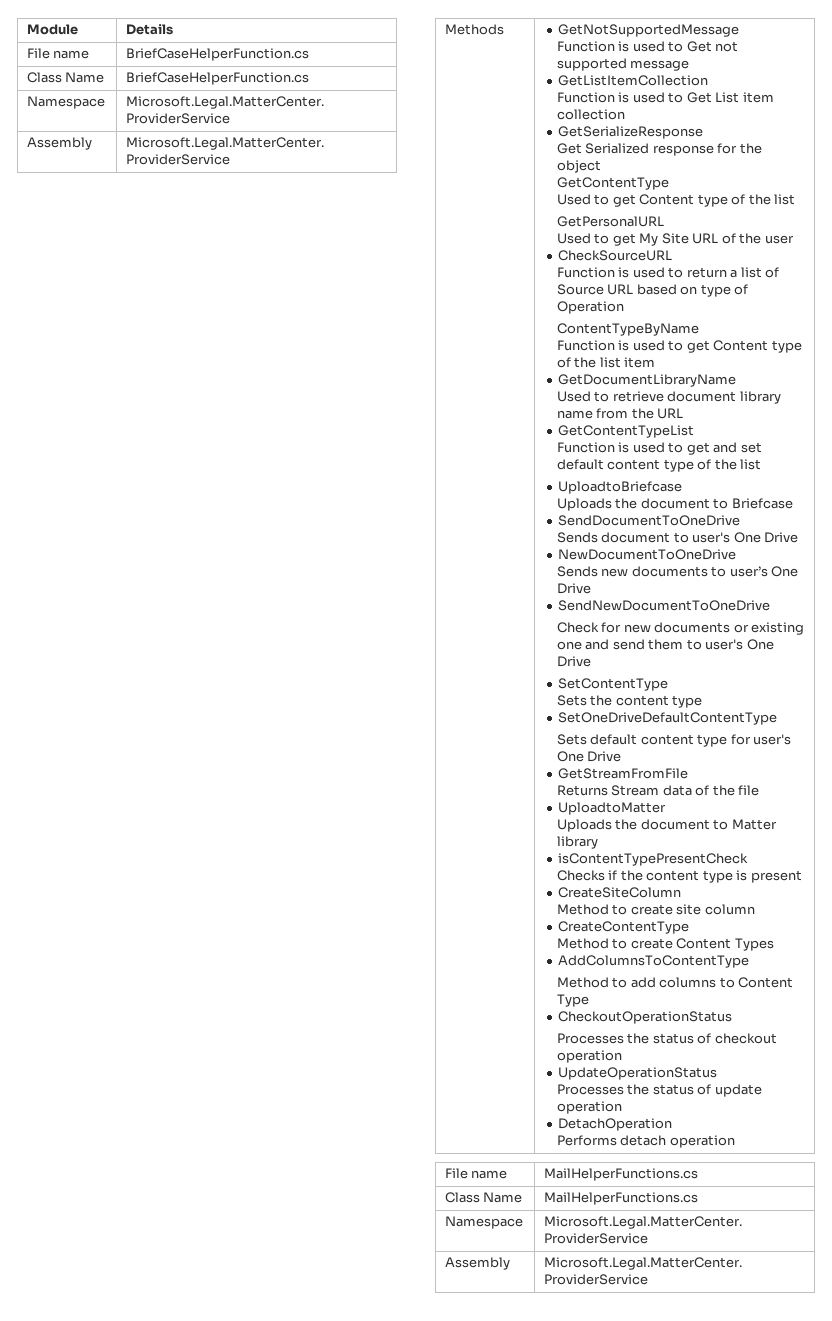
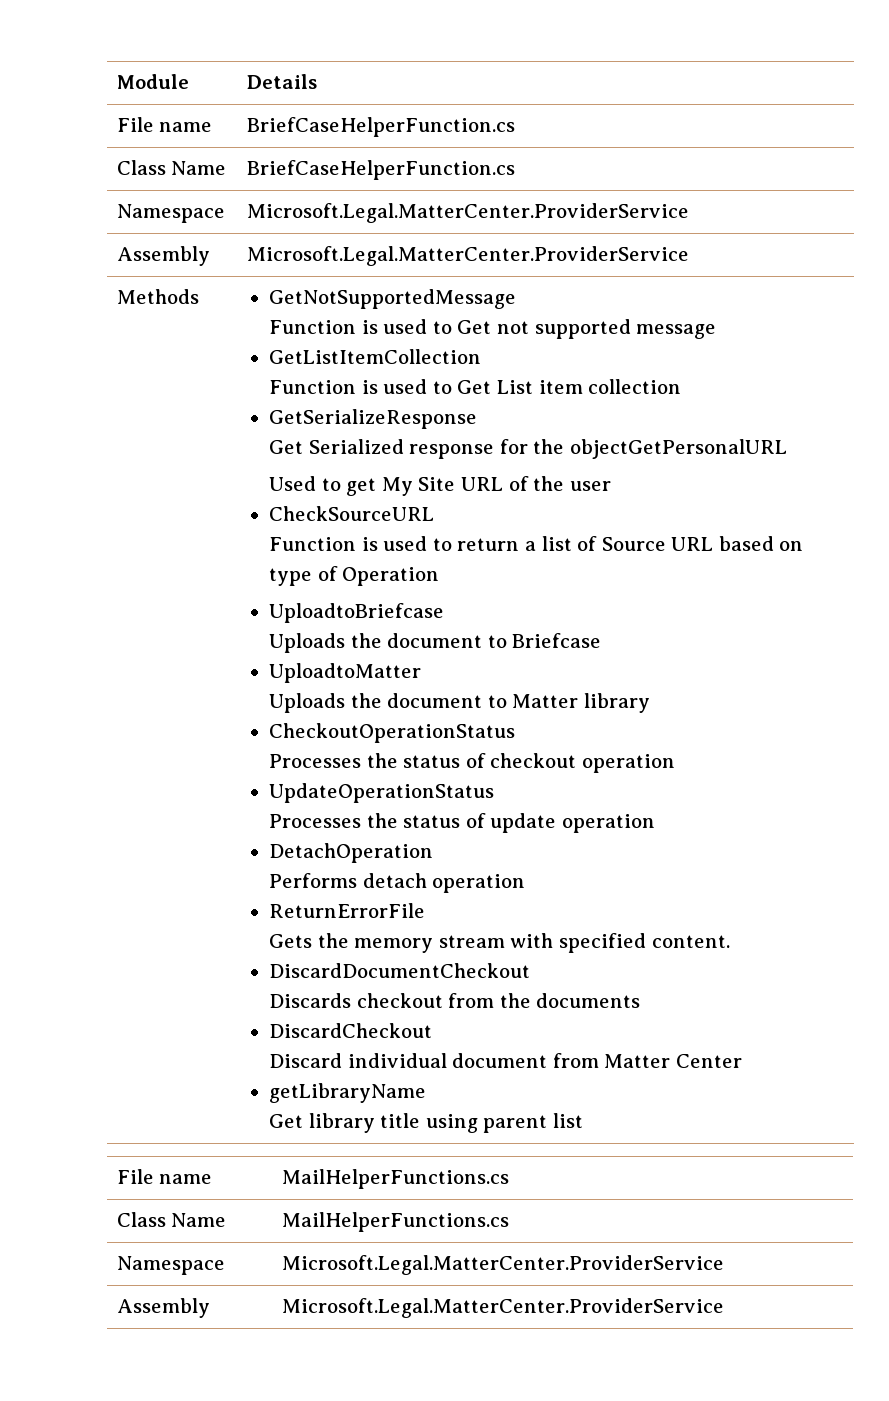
[556,160,601,173] [556,177,669,190] [556,194,796,207] [556,216,664,227] object // GetContentType // Used to get Content type of the list // GetPersonalURL -> [569,439,787,459] objectGetPersonalURL
[556,323,699,336] [556,340,802,353] [556,357,656,368] [558,374,737,387] [556,391,781,404] [556,408,684,419] [558,425,695,438] [556,442,762,455] [556,459,762,472] // ContentTypeByName // Function is used to get Content type of the list item // GetDocumentLibraryName // Used to retrieve document library name from the URL // GetContentTypeList // Function is used to get and set default content type of the list -> (440, 576) none
[558,515,741,526] [556,532,799,543] [558,549,737,560] [556,566,799,577] [556,583,591,594] [558,600,771,611] [556,622,805,635] [556,639,774,650] [556,656,591,667] [558,678,669,691] [556,695,703,708] [558,712,778,725] [556,734,792,747] [556,751,622,762] [558,768,689,779] [556,785,760,796] // SendDocumentToOneDrive // Sends document to user's One Drive // NewDocumentToOneDrive // Sends new documents to user’s One Drive // SendNewDocumentToOneDrive // Check for new documents or existing one and send them to user's One Drive // SetContentType // Sets the content type // SetOneDriveDefaultContentType // Sets default content type for user's One Drive // GetStreamFromFile // Returns Stream data of the file -> (602, 640) none
[558,853,749,866] [556,870,802,883] [558,887,682,898] [556,904,755,915] [558,921,690,934] [556,938,774,951] [558,955,750,968] [556,977,794,988] [556,994,589,1007] // isContentTypePresentCheck // Checks if the content type is present // CreateSiteColumn // Method to create site column // CreateContentType // Method to create Content Types // AddColumnsToContentType // Method to add columns to Content Type -> (650, 703) none
(735, 1141) none -> [269,903,426,918] [269,933,730,953] [269,963,531,978] [269,993,641,1008] [269,1023,433,1038] [269,1053,742,1068] [269,1083,427,1103] [269,1113,583,1133] // ReturnErrorFile // Gets the memory stream with specified content. // DiscardDocumentCheckout // Discards checkout from the documents // DiscardCheckout // Discard individual document from Matter Center // getLibraryName // Get library title using parent list

